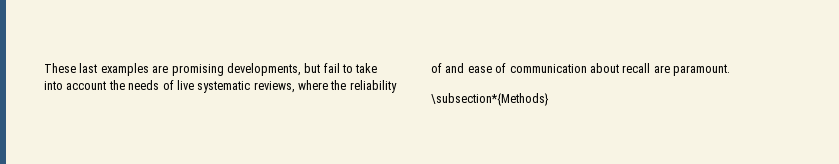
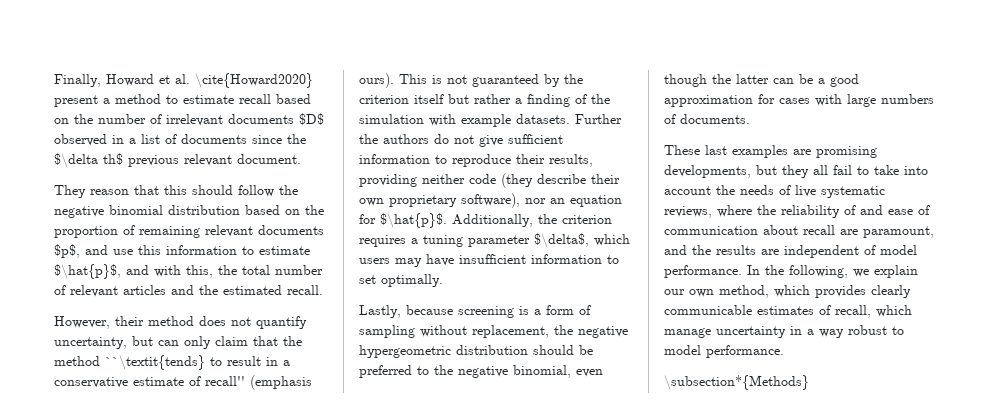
(44, 68) none -> [54,73,313,88] [54,94,311,107] [54,113,324,126] [54,134,306,146] [54,153,301,168] [54,185,298,198] [54,205,324,218] [54,225,324,238] [54,244,310,258] [54,264,323,279] [54,285,323,297] [54,316,307,329] [54,336,302,349] [54,355,290,370] [54,375,312,390] [359,73,583,88] [359,94,610,107] [359,114,622,127] [359,134,563,147] [359,154,593,167] [359,173,620,188] [359,193,622,208] [359,213,612,228] [359,233,630,248] [359,254,619,267] [359,274,443,287] [359,305,591,318] [359,325,628,338] [359,345,593,358] [359,365,603,378] [664,74,859,87] [664,94,934,107] [664,114,750,124] Finally, Howard et al. \cite{Howard2020} present a method to estimate recall based on the number of irrelevant documents $D$ observed in a list of documents since the $\delta th$ previous relevant document. // They reason that this should follow the negative binomial distribution based on the proportion of remaining relevant documents $p$, and use this information to estimate $\hat{p}$, and with this, the total number of relevant articles and the estimated recall. // However, their method does not quantify uncertainty, but can only claim that the method ``\textit{tends} to result in a conservative estimate of recall'' (emphasis ours). This is not guaranteed by the criterion itself but rather a finding of the simulation with example datasets. Further the authors do not give sufficient information to reproduce their results, providing neither code (they describe their own proprietary software), nor an equation for $\hat{p}$. Additionally, the criterion requires a tuning parameter $\delta$, which users may have insufficient information to set optimally. // Lastly, because screening is a form of sampling without replacement, the negative hypergeometric distribution should be preferred to the negative binomial, even though the latter can be a good approximation for cases with large numbers of documents. //
(321, 68) none -> [782,165,828,178] they all
[673,64,730,76] paramount. -> [863,226,934,238] [664,245,917,258] [664,265,918,278] [664,285,911,298] [664,305,912,318] [664,325,904,338] [664,345,784,358] paramount, and the results are independent of model performance. In the following, we explain our own method, which provides clearly communicable estimates of recall, which manage uncertainty in a way robust to model performance.

